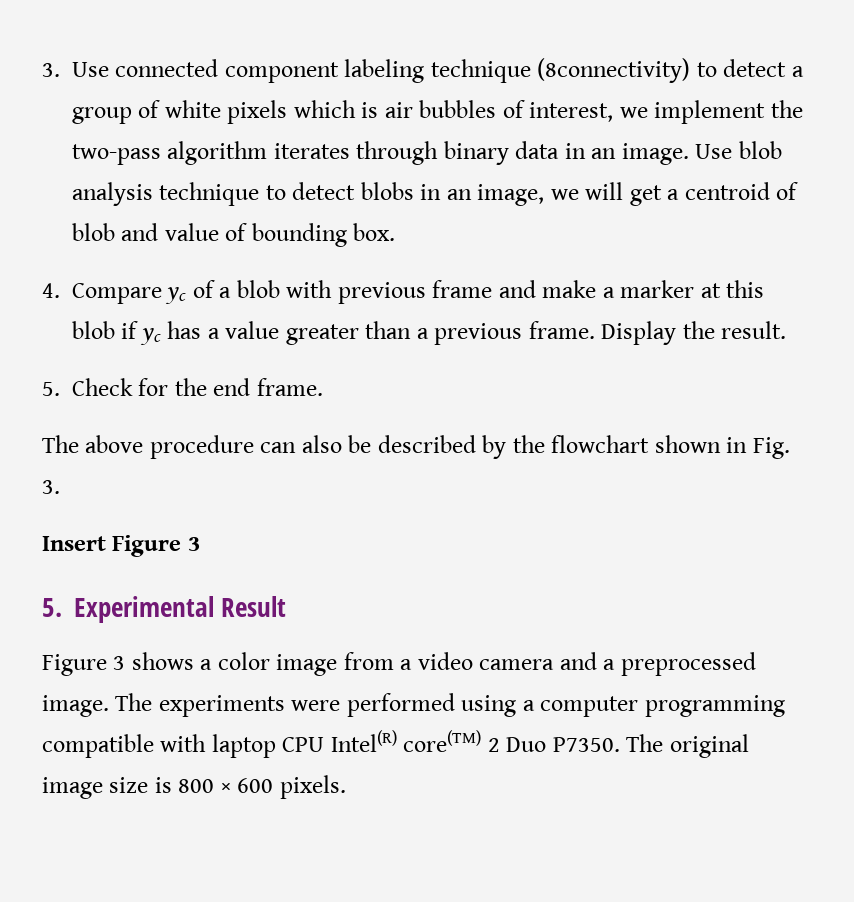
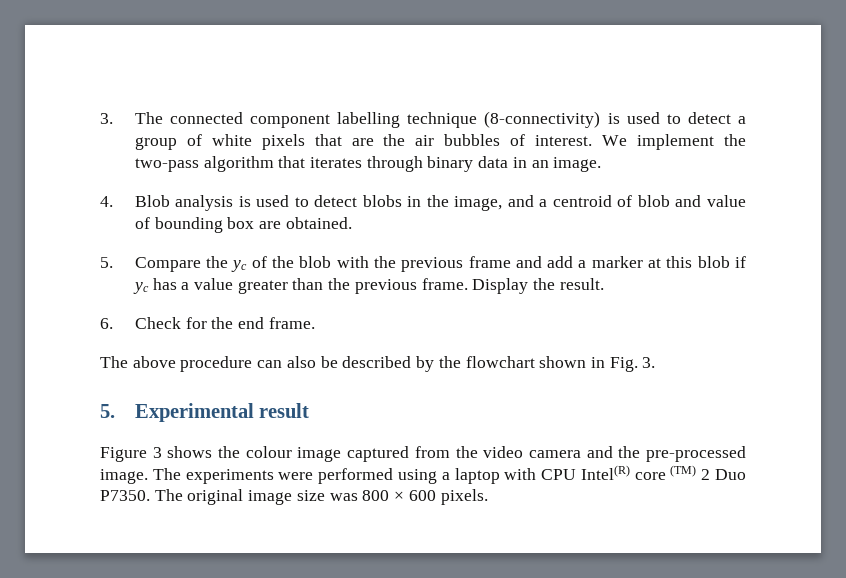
[42,62,109,77] 3. Use -> [100,112,163,124] 3. The
[344,58,691,83] labeling technique (8connectivity) -> [337,111,660,128] labelling technique (8-connectivity) is used
[293,100,379,118] which is -> [314,134,406,146] that are the
[529,102,648,122] interest, we -> [535,135,628,146] interest. We
(268, 153) none -> [278,156,306,168] that
[695,141,782,159] [72,182,662,206] Use blob analysis technique to detect blobs in an image, we will get -> [100,195,534,211] // 4. Blob analysis is used to detect blobs in the image, and
[353,223,396,241] [42,283,162,304] box. // 4. Compare -> [227,217,352,229] [100,256,229,272] box are obtained. // 5. Compare the
[219,287,232,298] a -> [272,256,295,268] the
(333, 289) none -> [373,256,396,268] the
[542,280,597,298] make -> [547,256,574,268] add
[416,328,429,339] a -> [328,278,351,290] the
[42,382,60,396] 5. -> [100,318,113,329] 6.
[42,535,200,557] // Insert Figure 3 -> (656, 362) none
[221,596,287,617] Result -> [259,403,310,418] result
[200,652,413,676] a color image from a -> [218,446,478,462] the colour image captured from the
[603,652,756,676] a preprocessed -> [618,446,746,462] the pre-processed
[540,695,785,717] [42,730,482,758] computer programming compatible with laptop CPU Intel(R) core(TM) -> [454,465,697,484] laptop with CPU Intel(R) core (TM)
[154,777,172,793] is -> [329,493,358,501] was

